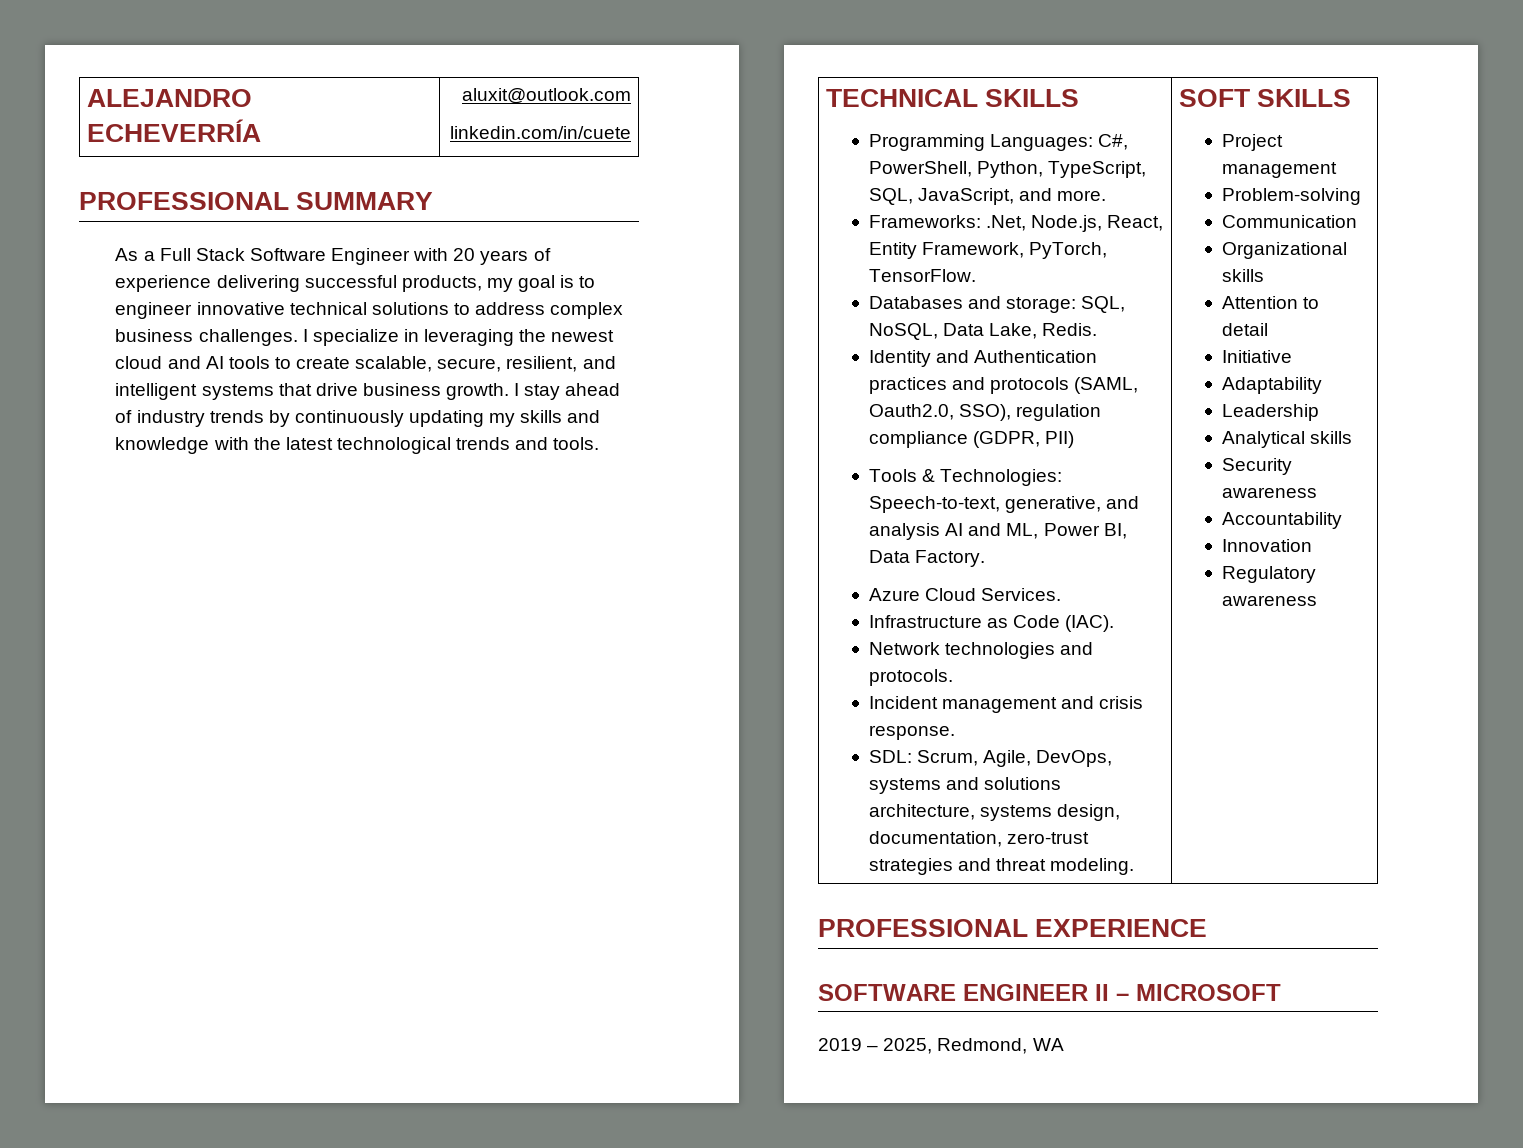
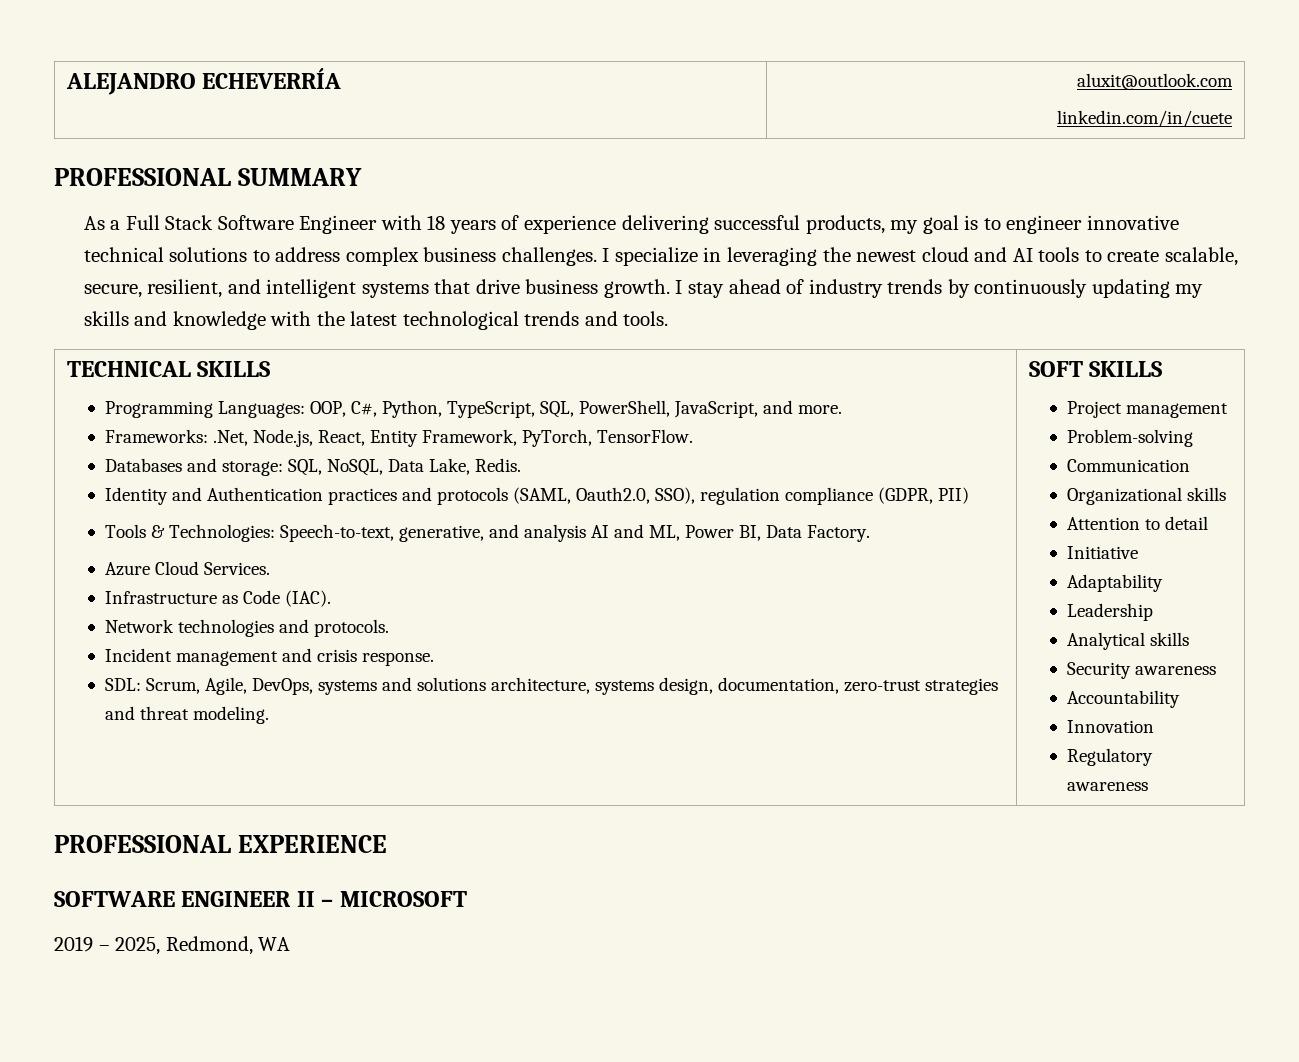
[453,248,476,261] 20 -> [427,215,446,230] 18
[1098,134,1129,150] [869,161,973,177] C#, PowerShell, -> [309,401,377,417] OOP, C#,
(914, 196) none -> [578,400,670,417] PowerShell,

